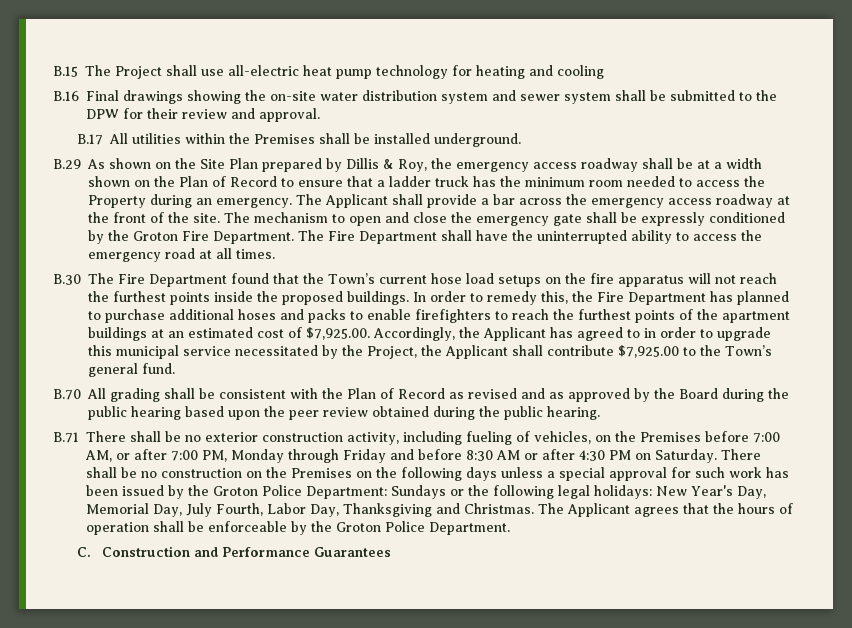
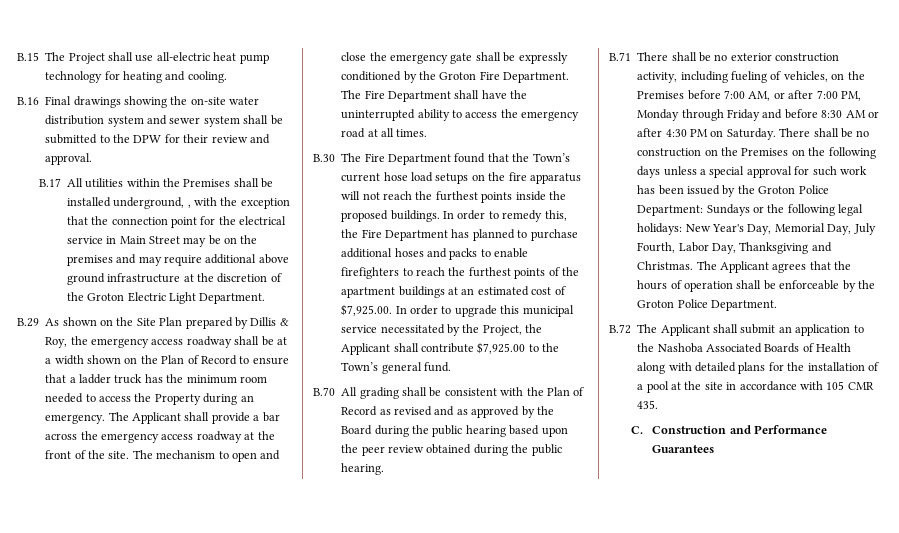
[557,65,604,79] cooling -> [187,71,227,83] cooling.
[434,133,522,147] underground. -> [113,197,290,209] [66,216,287,228] [66,235,258,247] [66,254,289,266] [66,273,282,285] [66,292,266,304] underground, , with the exception that the connection point for the electrical service in Main Street may be on the premises and may require additional above ground infrastructure at the discretion of the Groton Electric Light Department.
[373,327,656,341] Accordingly, the Applicant has agreed to in -> [395,306,407,314] In
(510, 528) none -> [609,324,864,336] [637,343,852,353] [637,362,879,374] [637,381,874,393] [637,400,659,409] // B.72 The Applicant shall submit an application to the Nashoba Associated Boards of Health along with detailed plans for the installation of a pool at the site in accordance with 105 CMR 435.

